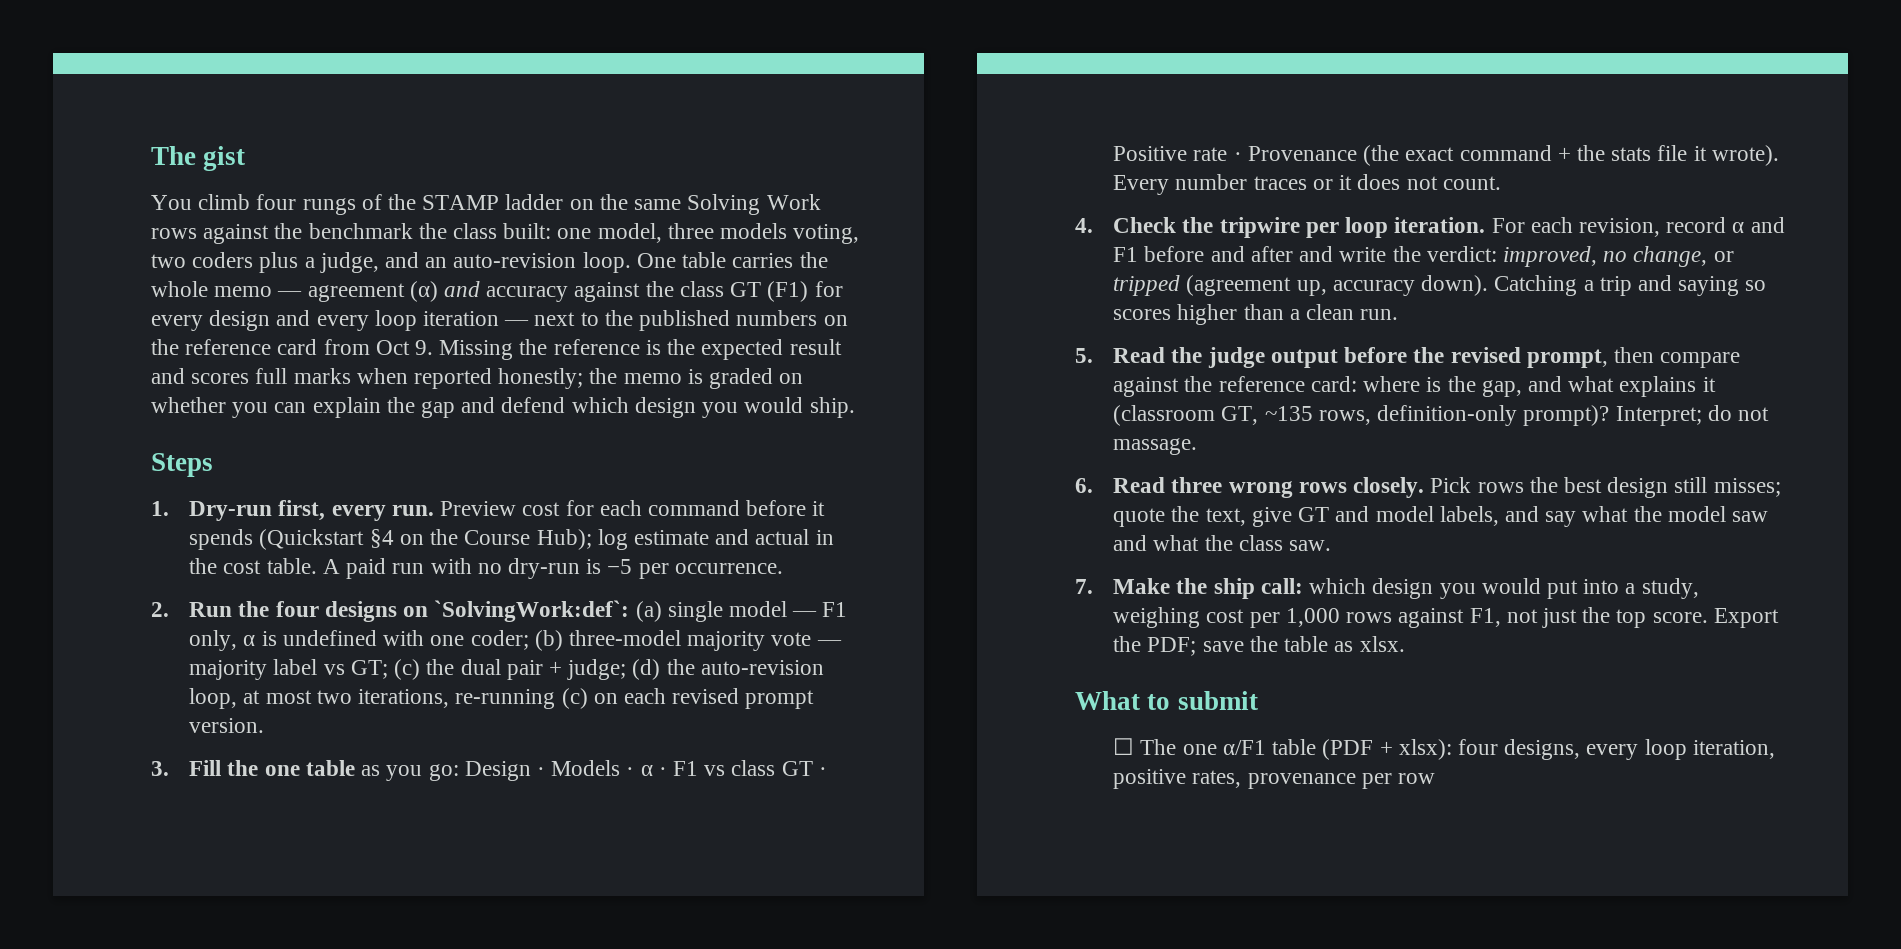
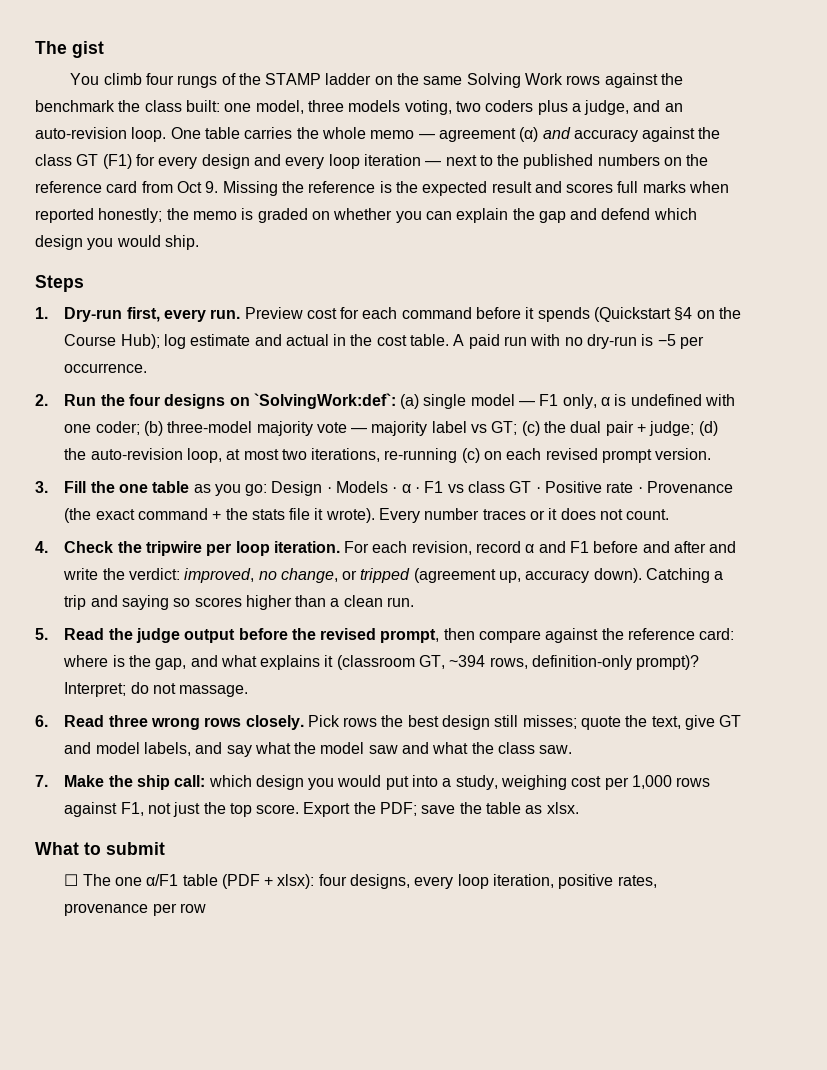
[1264,406,1313,421] ~135 -> [449,655,486,667] ~394

